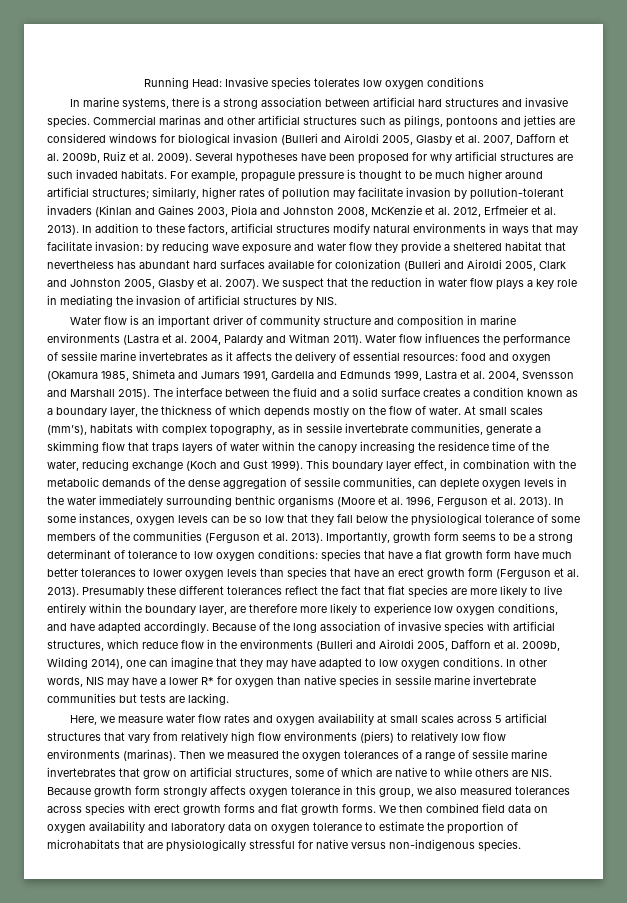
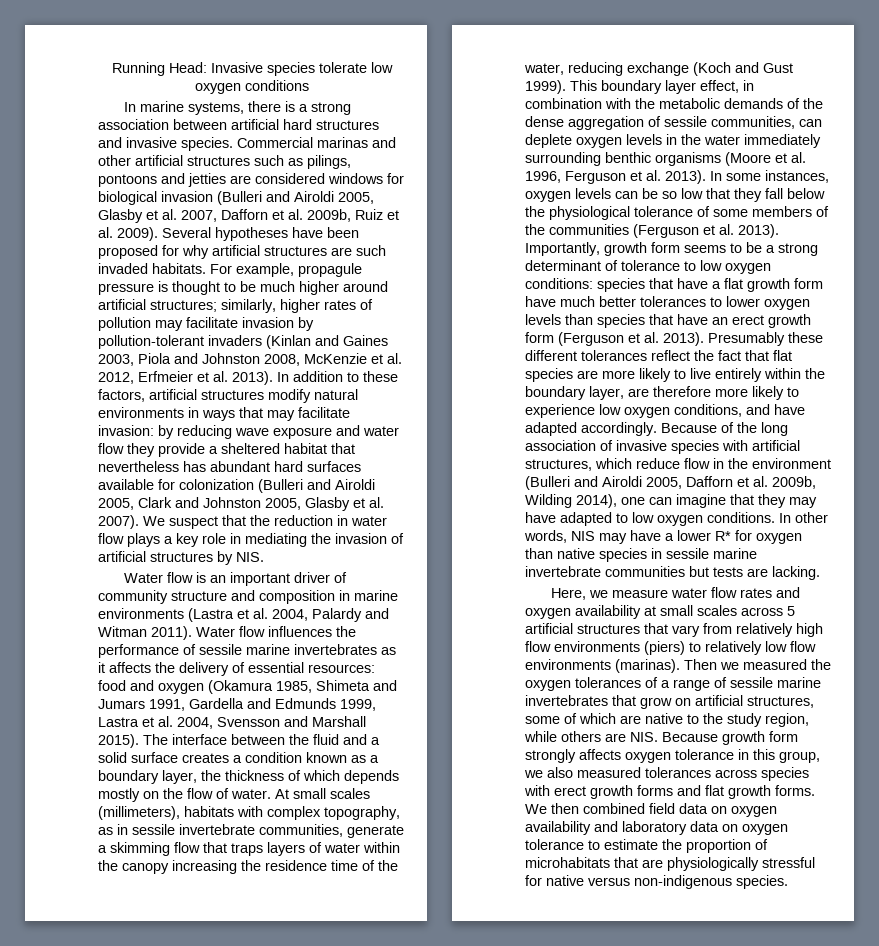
[313,78,360,87] tolerates -> [318,62,367,73] tolerate
[47,425,87,435] (mm’s), -> [98,806,180,820] (millimeters),
[240,639,313,649] environments -> [752,458,831,469] environment
(441, 772) none -> [703,713,809,727] the study region,

